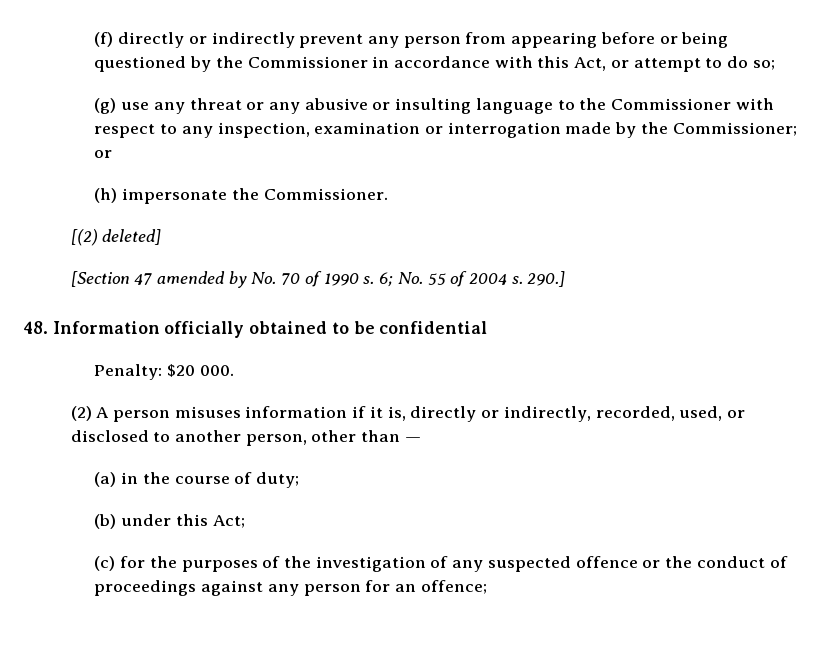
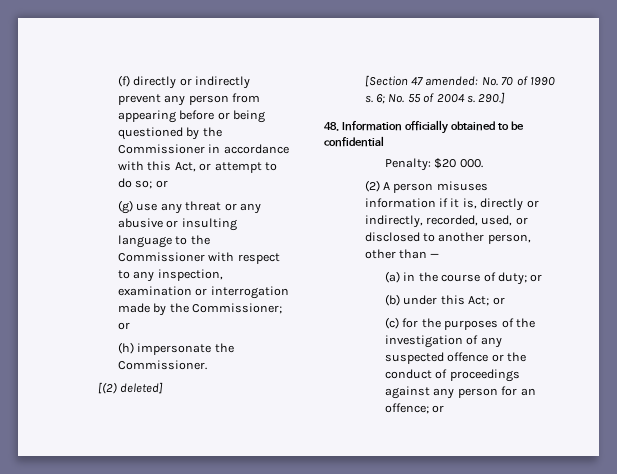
(775, 65) none -> [155,180,168,188] or
[157,271,247,288] amended by -> [425,76,479,86] amended:
(300, 480) none -> [530,274,543,282] or
(245, 521) none -> [492,297,505,305] or
(487, 587) none -> [432,405,445,413] or

